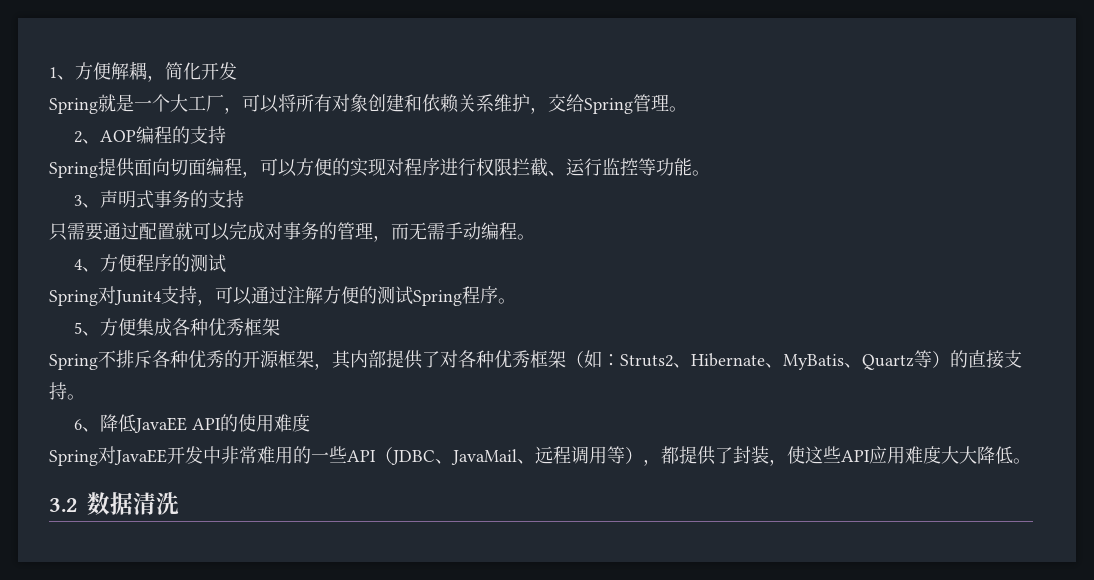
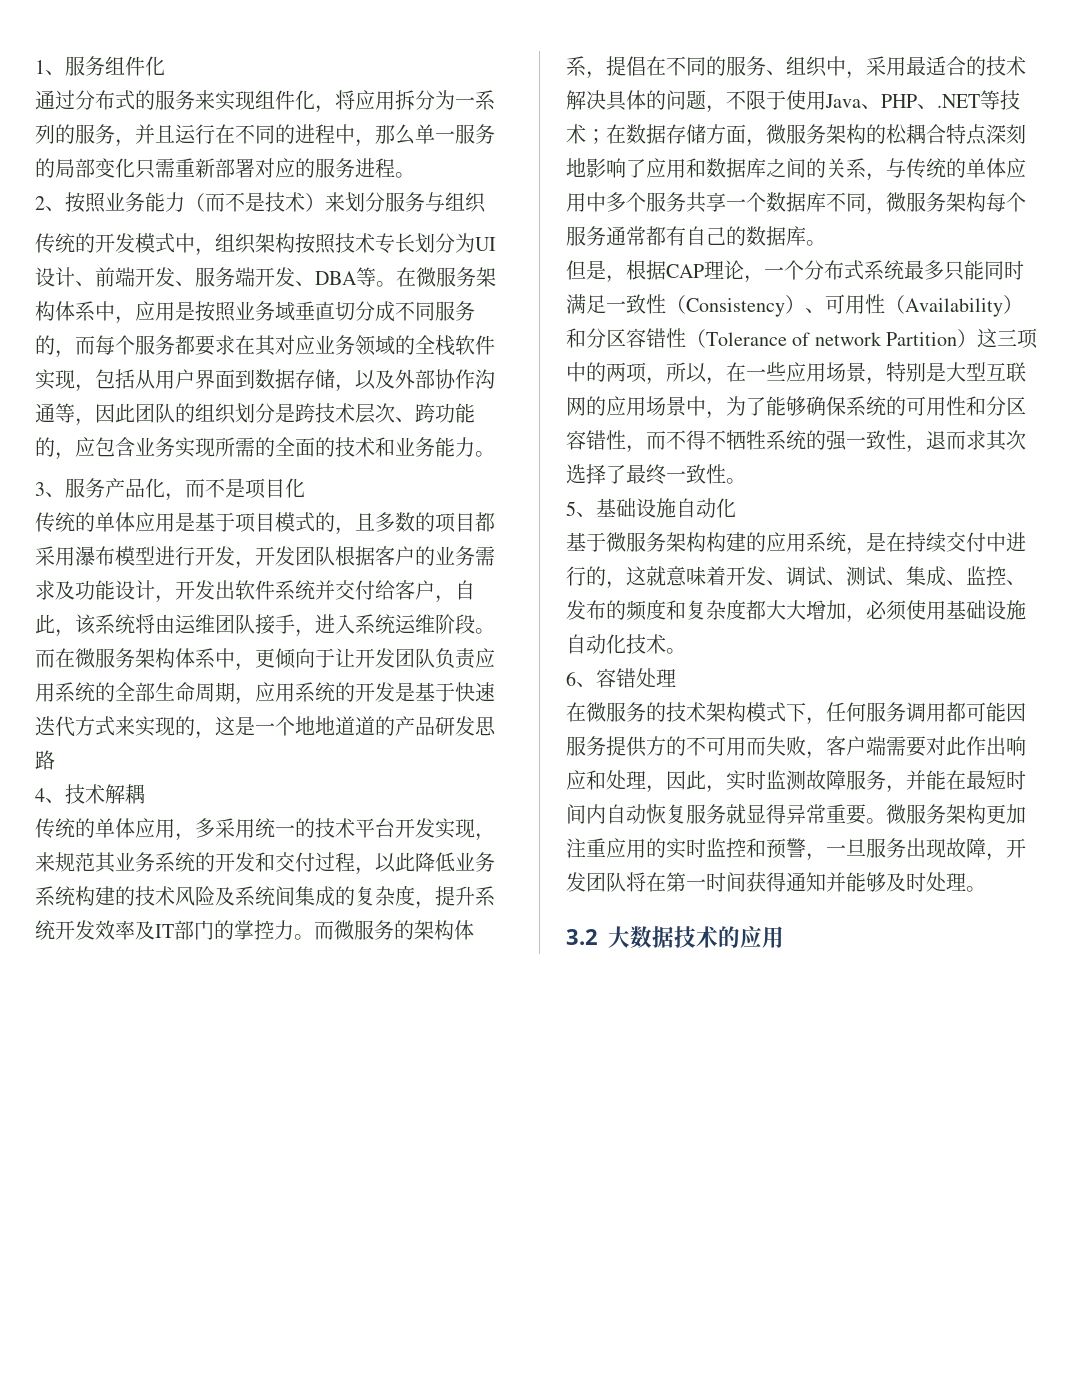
[75,61,237,82] [49,94,687,114] [74,126,227,144] [49,158,710,178] [74,190,245,209] [49,221,535,242] [74,254,227,273] [49,286,516,306] [74,318,281,336] [49,350,1022,370] [49,382,85,400] [74,414,311,433] [49,446,1031,466] [49,492,179,515] 方便解耦，简化开发 // Spring就是一个大工厂，可以将所有对象创建和依赖关系维护，交给Spring管理。 // 2、AOP编程的支持 // Spring提供面向切面编程，可以方便的实现对程序进行权限拦截、运行监控等功能。 // 3、声明式事务的支持 // 只需要通过配置就可以完成对事务的管理，而无需手动编程。 // 4、方便程序的测试 // Spring对Junit4支持，可以通过注解方便的测试Spring程序。 // 5、方便集成各种优秀框架 // Spring不排斥各种优秀的开源框架，其内部提供了对各种优秀框架（如：Struts2、Hibernate、MyBatis、Quartz等）的直接支持。 // 6、降低JavaEE API的使用难度 // Spring对JavaEE开发中非常难用的一些API（JDBC、JavaMail、远程调用等），都提供了封装，使这些API应用难度大大降低。 // 3.2数据清洗 -> [65,56,165,76] [35,90,495,113] [35,124,495,147] [35,158,415,179] [35,192,486,213] [35,233,496,256] [35,267,496,287] [35,301,475,324] [35,335,495,358] [35,369,495,392] [35,403,475,426] [35,437,495,460] [35,478,305,501] [35,512,495,535] [35,546,495,569] [35,580,475,603] [35,614,495,637] [35,648,495,671] [35,682,495,705] [35,716,496,739] [35,750,55,770] [35,784,145,804] [35,818,495,841] [35,852,495,875] [35,885,495,909] [35,920,474,940] [566,56,1026,79] [566,90,1020,113] [566,124,1026,147] [566,158,1026,181] [566,192,1026,215] [566,226,826,246] [566,260,1024,283] [566,294,1023,317] [566,328,1039,349] [566,362,1026,385] [566,396,1026,419] [566,430,1026,453] [566,464,746,485] [566,498,736,518] [566,532,1026,555] [566,566,1026,589] [566,599,1026,623] [566,634,686,654] [566,668,676,688] [566,702,1026,725] [566,736,1026,759] [566,770,1026,793] [566,804,1026,825] [566,838,1026,861] [566,872,986,892] [566,926,784,948] 服务组件化 // 通过分布式的服务来实现组件化，将应用拆分为一系列的服务，并且运行在不同的进程中，那么单一服务的局部变化只需重新部署对应的服务进程。 // 2、按照业务能力（而不是技术）来划分服务与组织 // 传统的开发模式中，组织架构按照技术专长划分为UI设计、前端开发、服务端开发、DBA等。在微服务架构体系中，应用是按照业务域垂直切分成不同服务的，而每个服务都要求在其对应业务领域的全栈软件实现，包括从用户界面到数据存储，以及外部协作沟通等，因此团队的组织划分是跨技术层次、跨功能的，应包含业务实现所需的全面的技术和业务能力。 // 3、服务产品化，而不是项目化 // 传统的单体应用是基于项目模式的，且多数的项目都采用瀑布模型进行开发，开发团队根据客户的业务需求及功能设计，开发出软件系统并交付给客户，自此，该系统将由运维团队接手，进入系统运维阶段。而在微服务架构体系中，更倾向于让开发团队负责应用系统的全部生命周期，应用系统的开发是基于快速迭代方式来实现的，这是一个地地道道的产品研发思路 // 4、技术解耦 // 传统的单体应用，多采用统一的技术平台开发实现，来规范其业务系统的开发和交付过程，以此降低业务系统构建的技术风险及系统间集成的复杂度，提升系统开发效率及IT部门的掌控力。而微服务的架构体系，提倡在不同的服务、组织中，采用最适合的技术解决具体的问题，不限于使用Java、PHP、.NET等技术；在数据存储方面，微服务架构的松耦合特点深刻地影响了应用和数据库之间的关系，与传统的单体应用中多个服务共享一个数据库不同，微服务架构每个服务通常都有自己的数据库。 // 但是，根据CAP理论，一个分布式系统最多只能同时满足一致性（Consistency）、可用性（Availability）和分区容错性（Tolerance of network Partition）这三项中的两项，所以，在一些应用场景，特别是大型互联网的应用场景中，为了能够确保系统的可用性和分区容错性，而不得不牺牲系统的强一致性，退而求其次选择了最终一致性。 // 5、基础设施自动化 // 基于微服务架构构建的应用系统，是在持续交付中进行的，这就意味着开发、调试、测试、集成、监控、发布的频度和复杂度都大大增加，必须使用基础设施自动化技术。 // 6、容错处理 // 在微服务的技术架构模式下，任何服务调用都可能因服务提供方的不可用而失败，客户端需要对此作出响应和处理，因此，实时监测故障服务，并能在最短时间内自动恢复服务就显得异常重要。微服务架构更加注重应用的实时监控和预警，一旦服务出现故障，开发团队将在第一时间获得通知并能够及时处理。 // 3.2大数据技术的应用

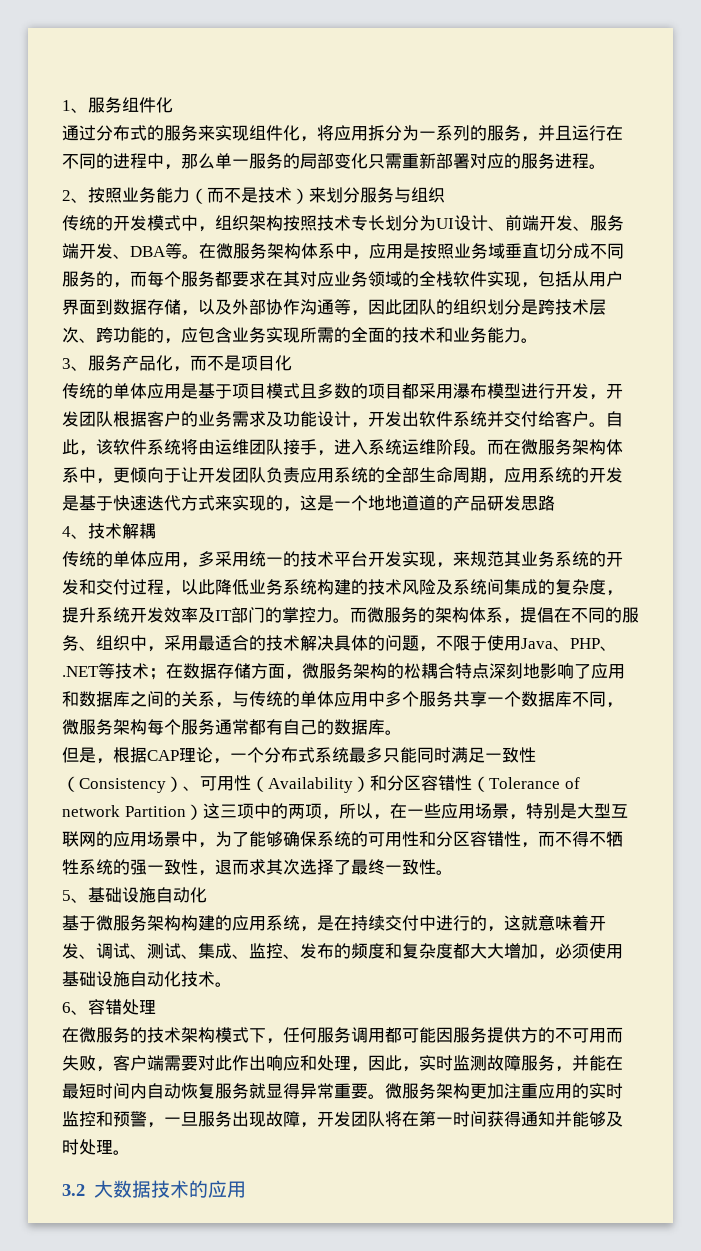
[315,512,355,535] 的， -> (300, 391) none
[435,595,455,603] ， -> [589,422,606,427] 。
(96, 624) none -> [113,439,147,455] 软件

